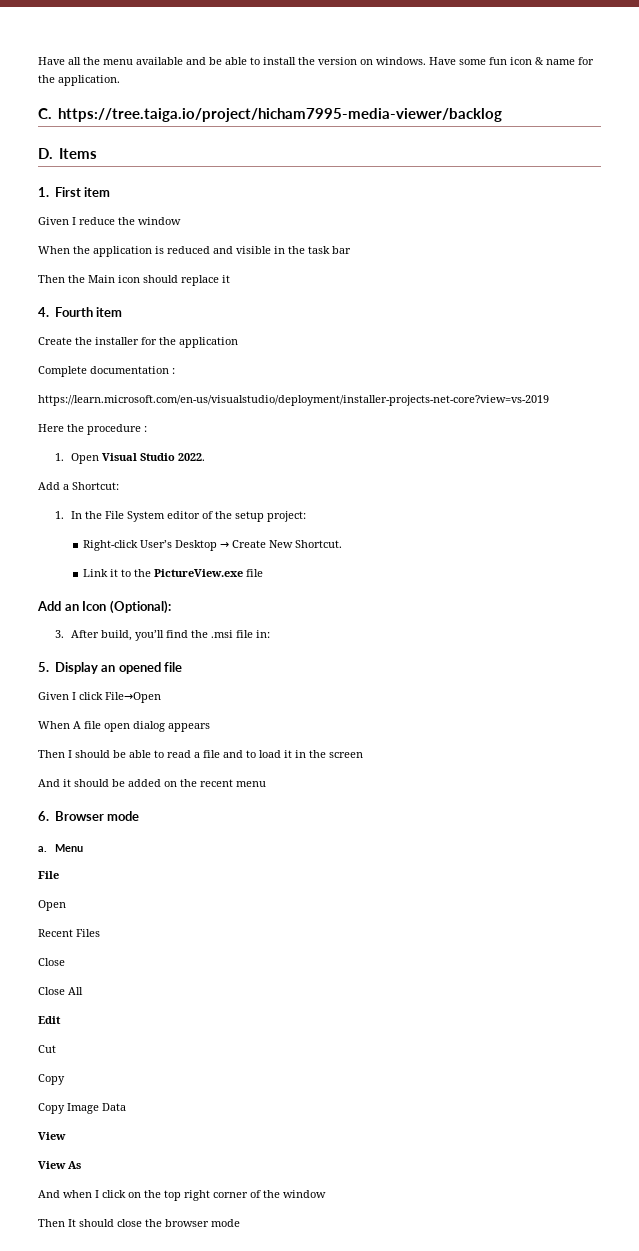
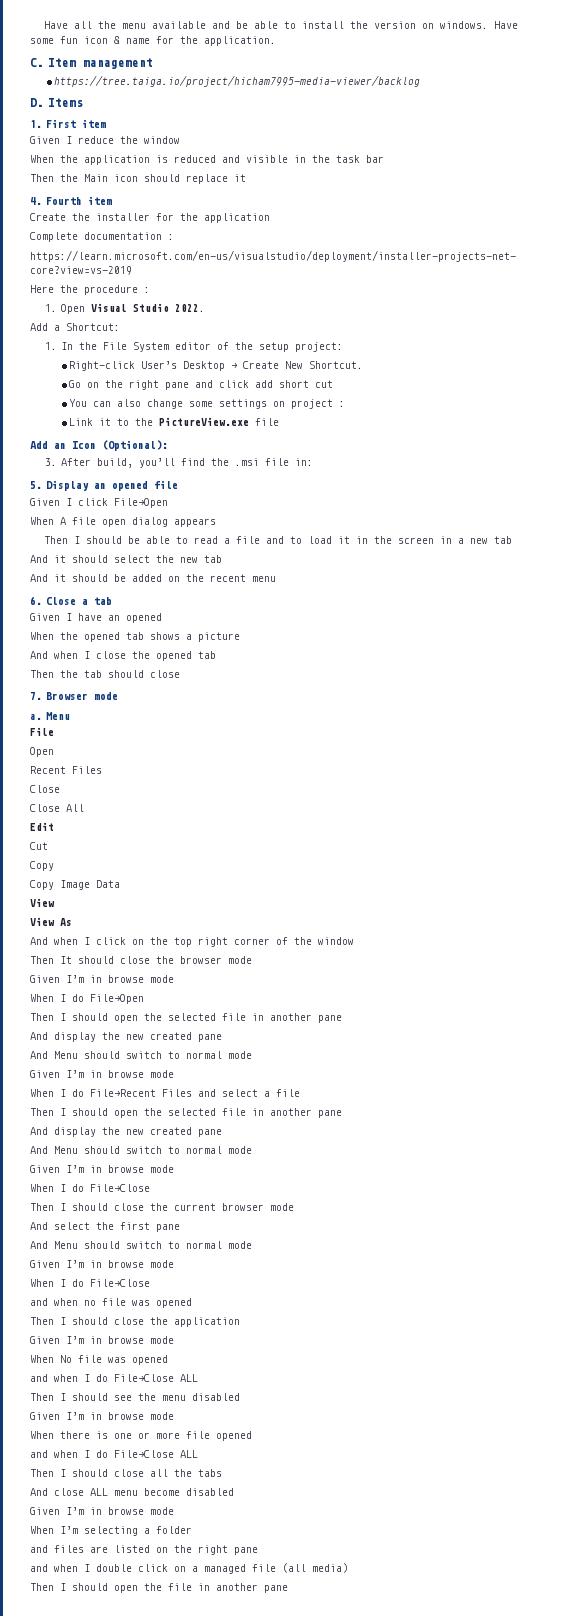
(52, 113) none -> [48,58,154,69] Item management //
(343, 544) none -> [69,380,334,390] [69,399,346,409] // Go on the right pane and click add short cut // You can also change some settings on project :
(363, 755) none -> [440,536,513,544] [30,555,222,563] in a new tab // And it should select the new tab
(49, 816) none -> [46,597,113,605] [30,613,162,623] [30,632,240,642] [30,651,216,661] [30,670,180,678] [30,692,42,700] Close a tab // Given I have an opened // When the opened tab shows a picture // And when I close the opened tab // Then the tab should close // 7.
(240, 1223) none -> [30,975,174,983] [30,994,144,1004] [30,1013,342,1023] [30,1032,222,1042] [30,1051,252,1059] [30,1070,174,1078] [30,1089,300,1097] [30,1108,342,1118] [30,1127,222,1137] [30,1146,252,1154] [30,1165,174,1173] [30,1184,150,1192] [30,1203,294,1211] [30,1222,180,1232] [30,1241,252,1249] [30,1260,174,1268] [30,1279,150,1287] [30,1298,192,1308] [30,1317,240,1327] [30,1336,174,1344] [30,1355,168,1365] [30,1374,198,1382] [30,1393,240,1401] [30,1412,174,1420] [30,1431,252,1441] [30,1450,198,1458] [30,1469,222,1477] [30,1488,234,1496] [30,1507,174,1515] [30,1526,192,1536] [30,1545,258,1555] [30,1563,348,1574] [30,1583,288,1593] // Given I’m in browse mode // When I do File→Open // Then I should open the selected file in another pane // And display the new created pane // And Menu should switch to normal mode // Given I’m in browse mode // When I do File→Recent Files and select a file // Then I should open the selected file in another pane // And display the new created pane // And Menu should switch to normal mode // Given I’m in browse mode // When I do File→Close // Then I should close the current browser mode // And select the first pane // And Menu should switch to normal mode // Given I’m in browse mode // When I do File→Close // and when no file was opened // Then I should close the application // Given I’m in browse mode // When No file was opened // and when I do File→Close ALL // Then I should see the menu disabled // Given I’m in browse mode // When there is one or more file opened // and when I do File→Close ALL // Then I should close all the tabs // And close ALL menu become disabled // Given I’m in browse mode // When I’m selecting a folder // and files are listed on the right pane // and when I double click on a managed file (all media) // Then I should open the file in another pane

